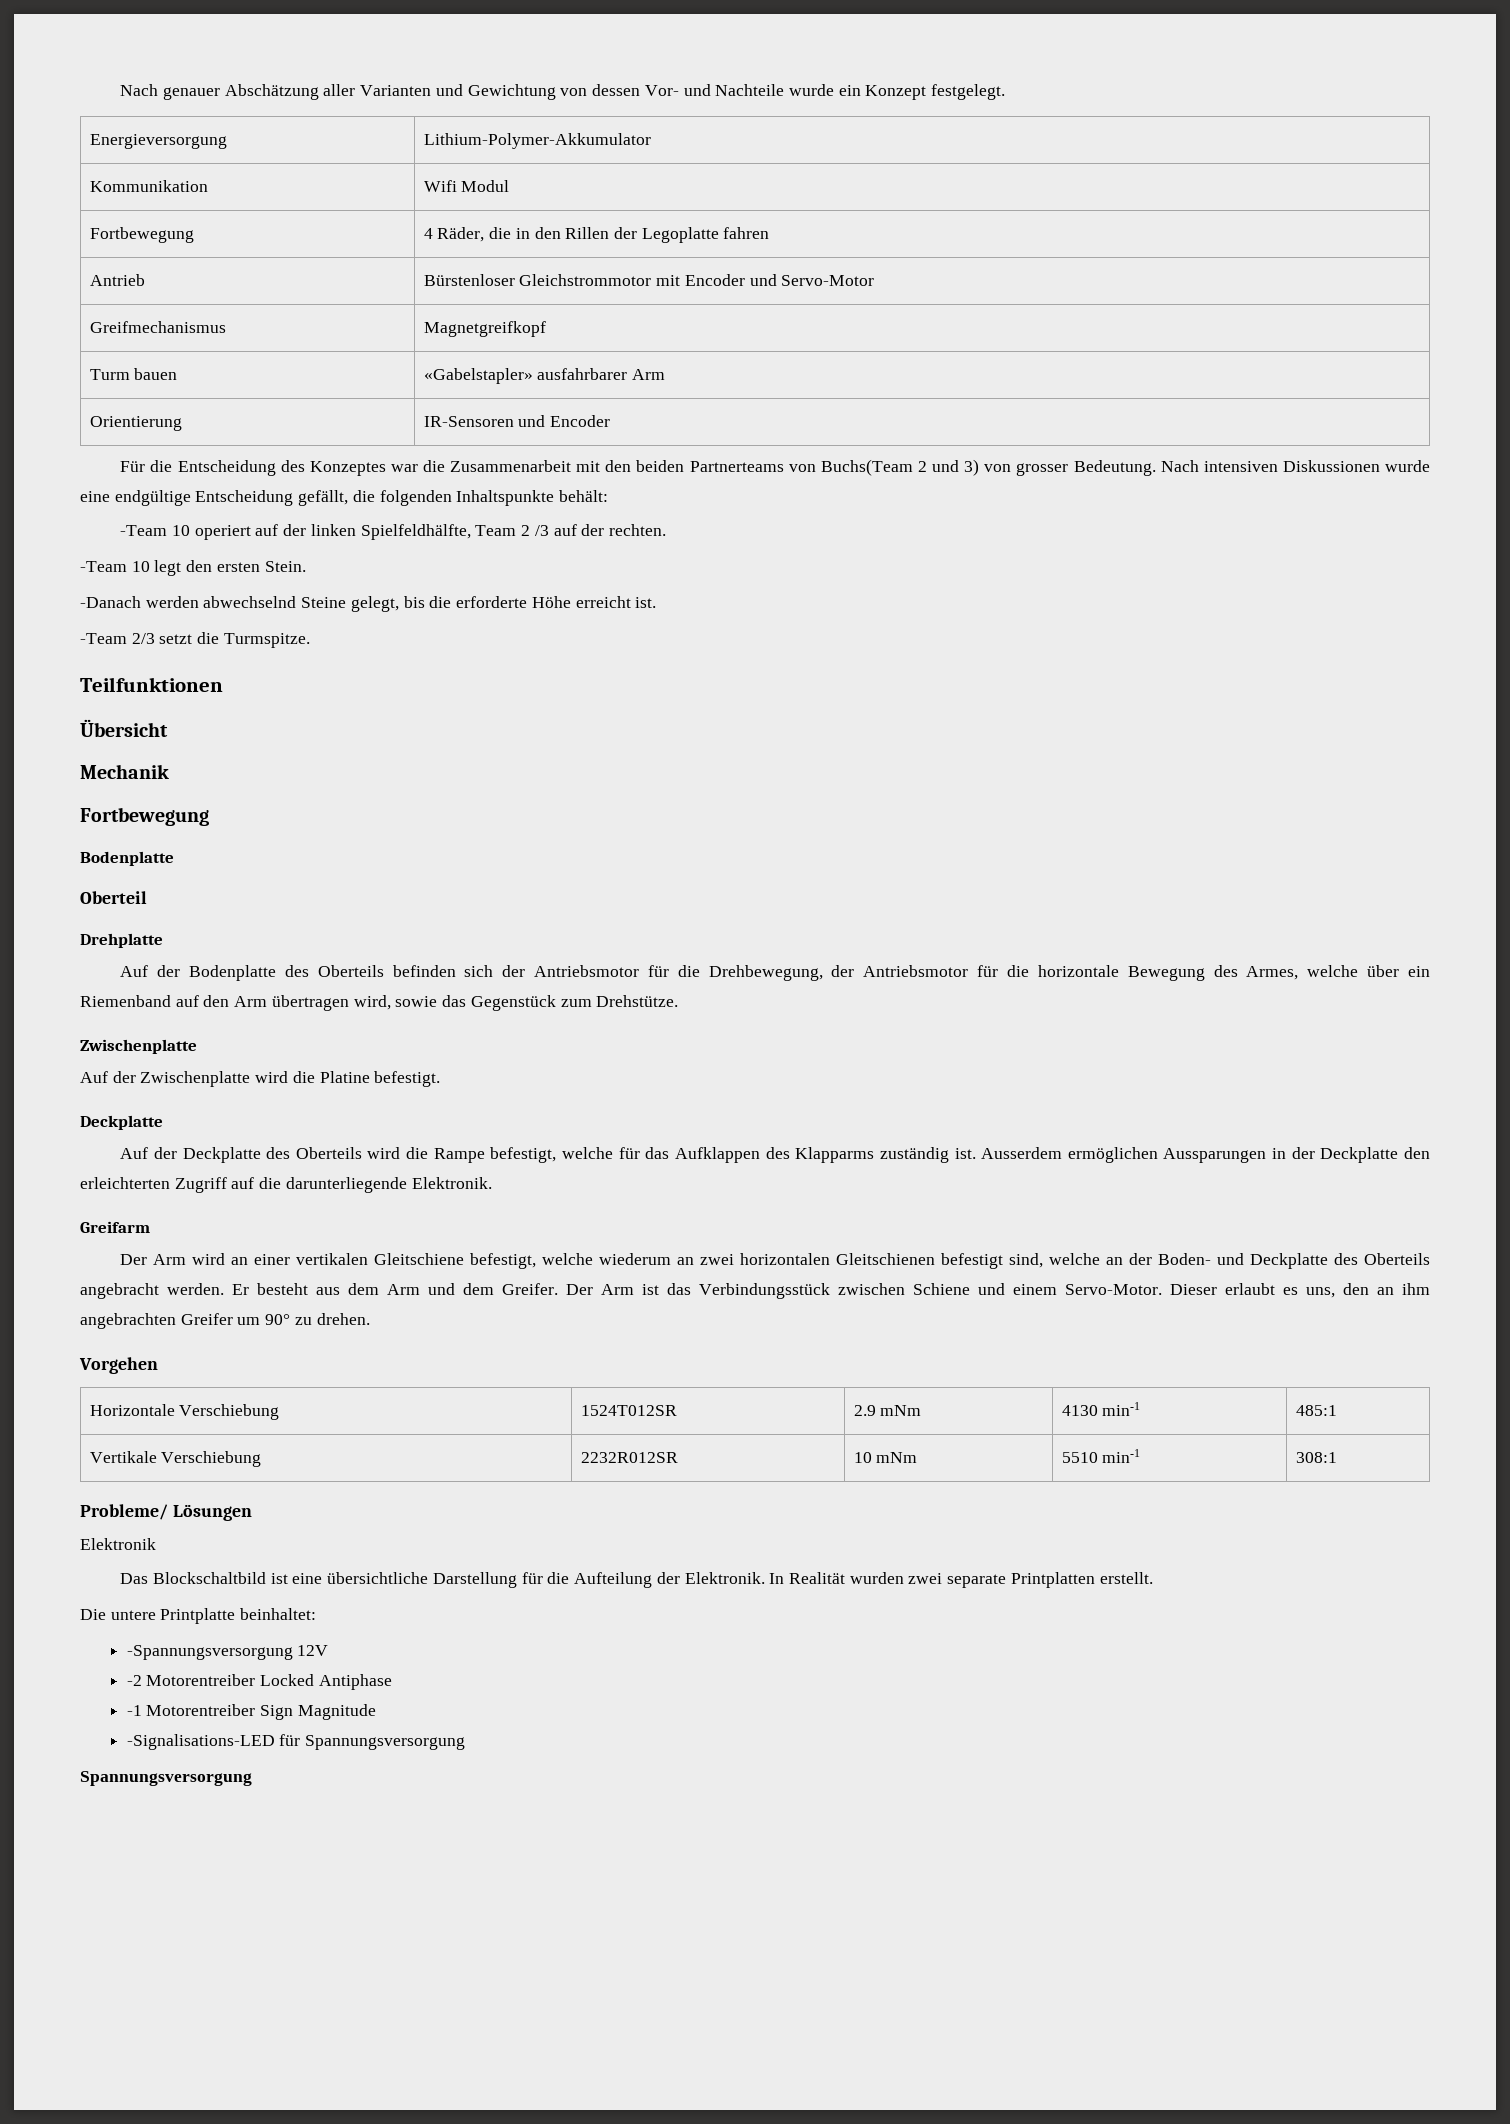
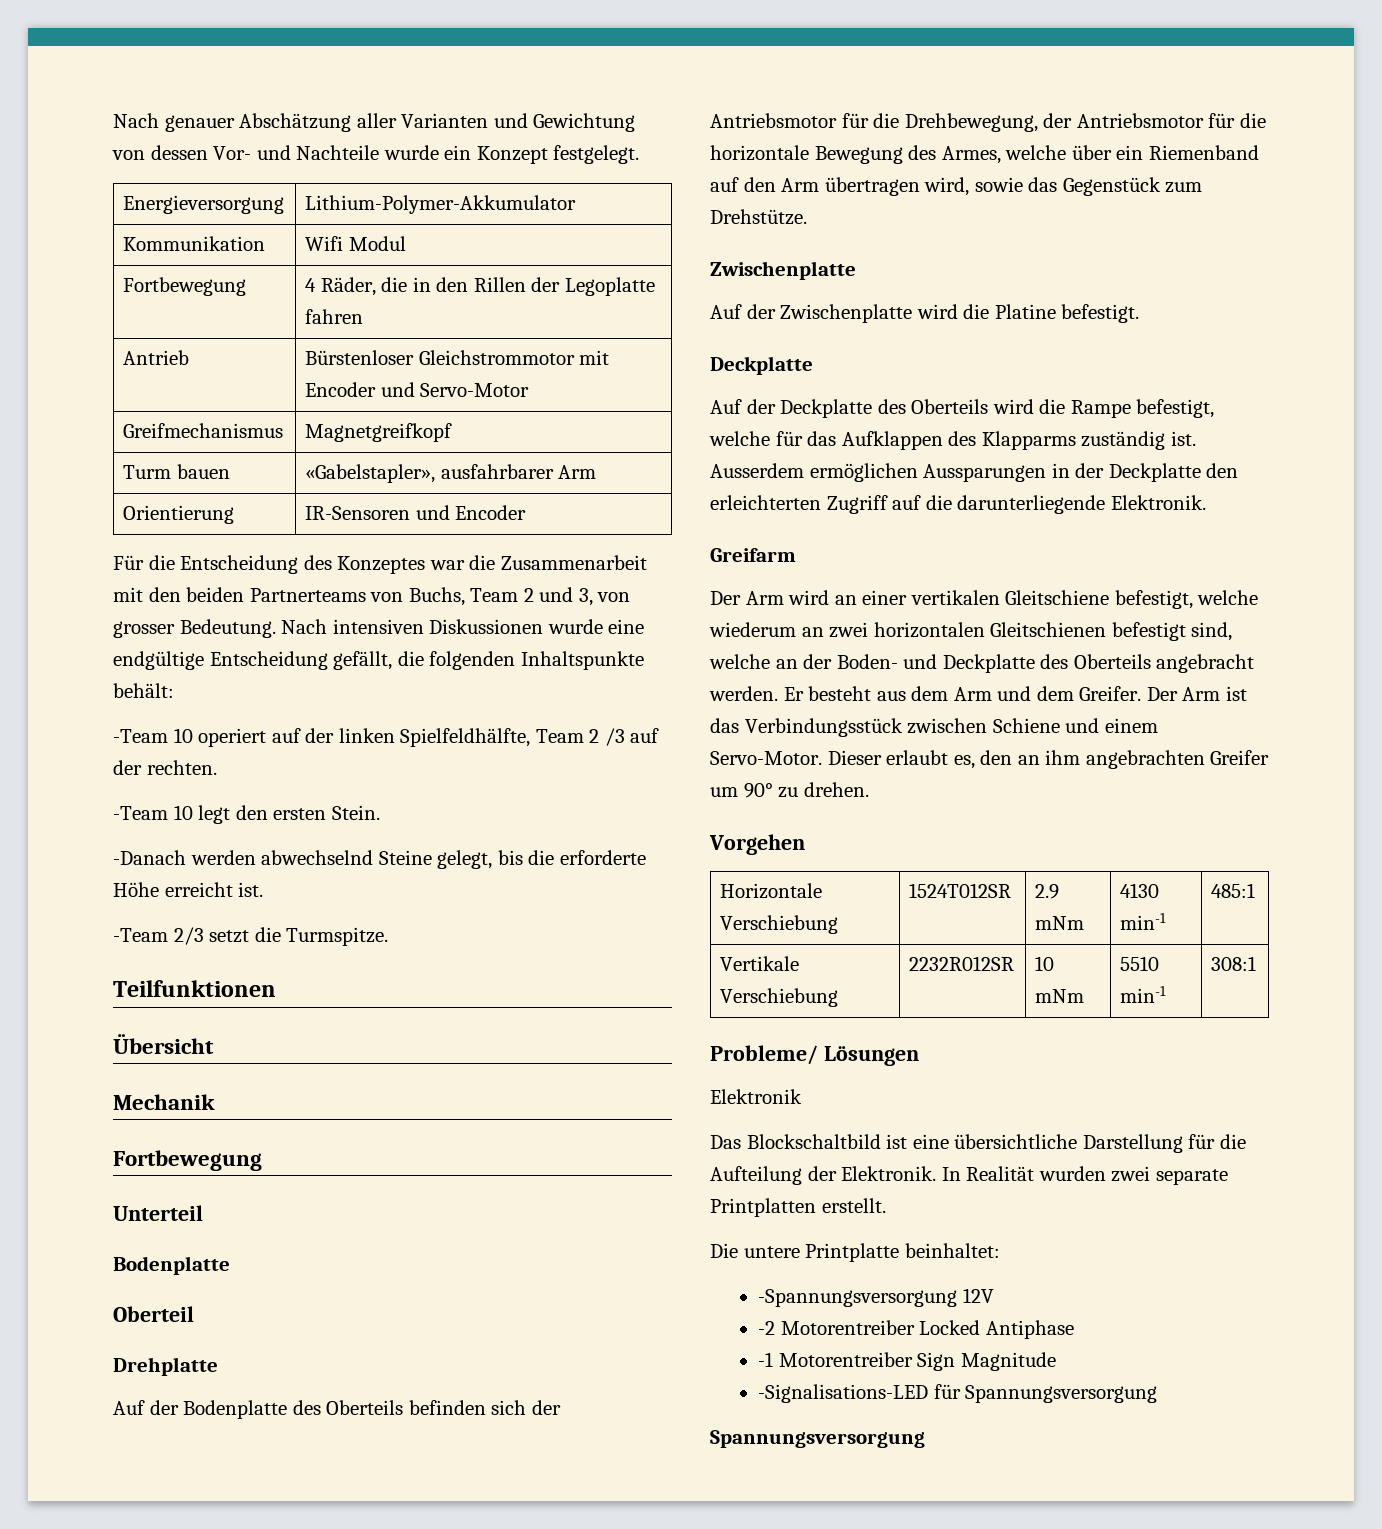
[423,368,533,384] «Gabelstapler» -> [305,464,436,483] «Gabelstapler»,
[820,459,913,476] Buchs(Team -> [408,587,519,606] Buchs, Team
[964,459,980,476] 3) -> [578,588,593,606] 3,
(209, 816) none -> [113,1205,203,1221] // Unterteil
[1283,1287,1335,1298] es uns, -> [953,755,975,769] es,

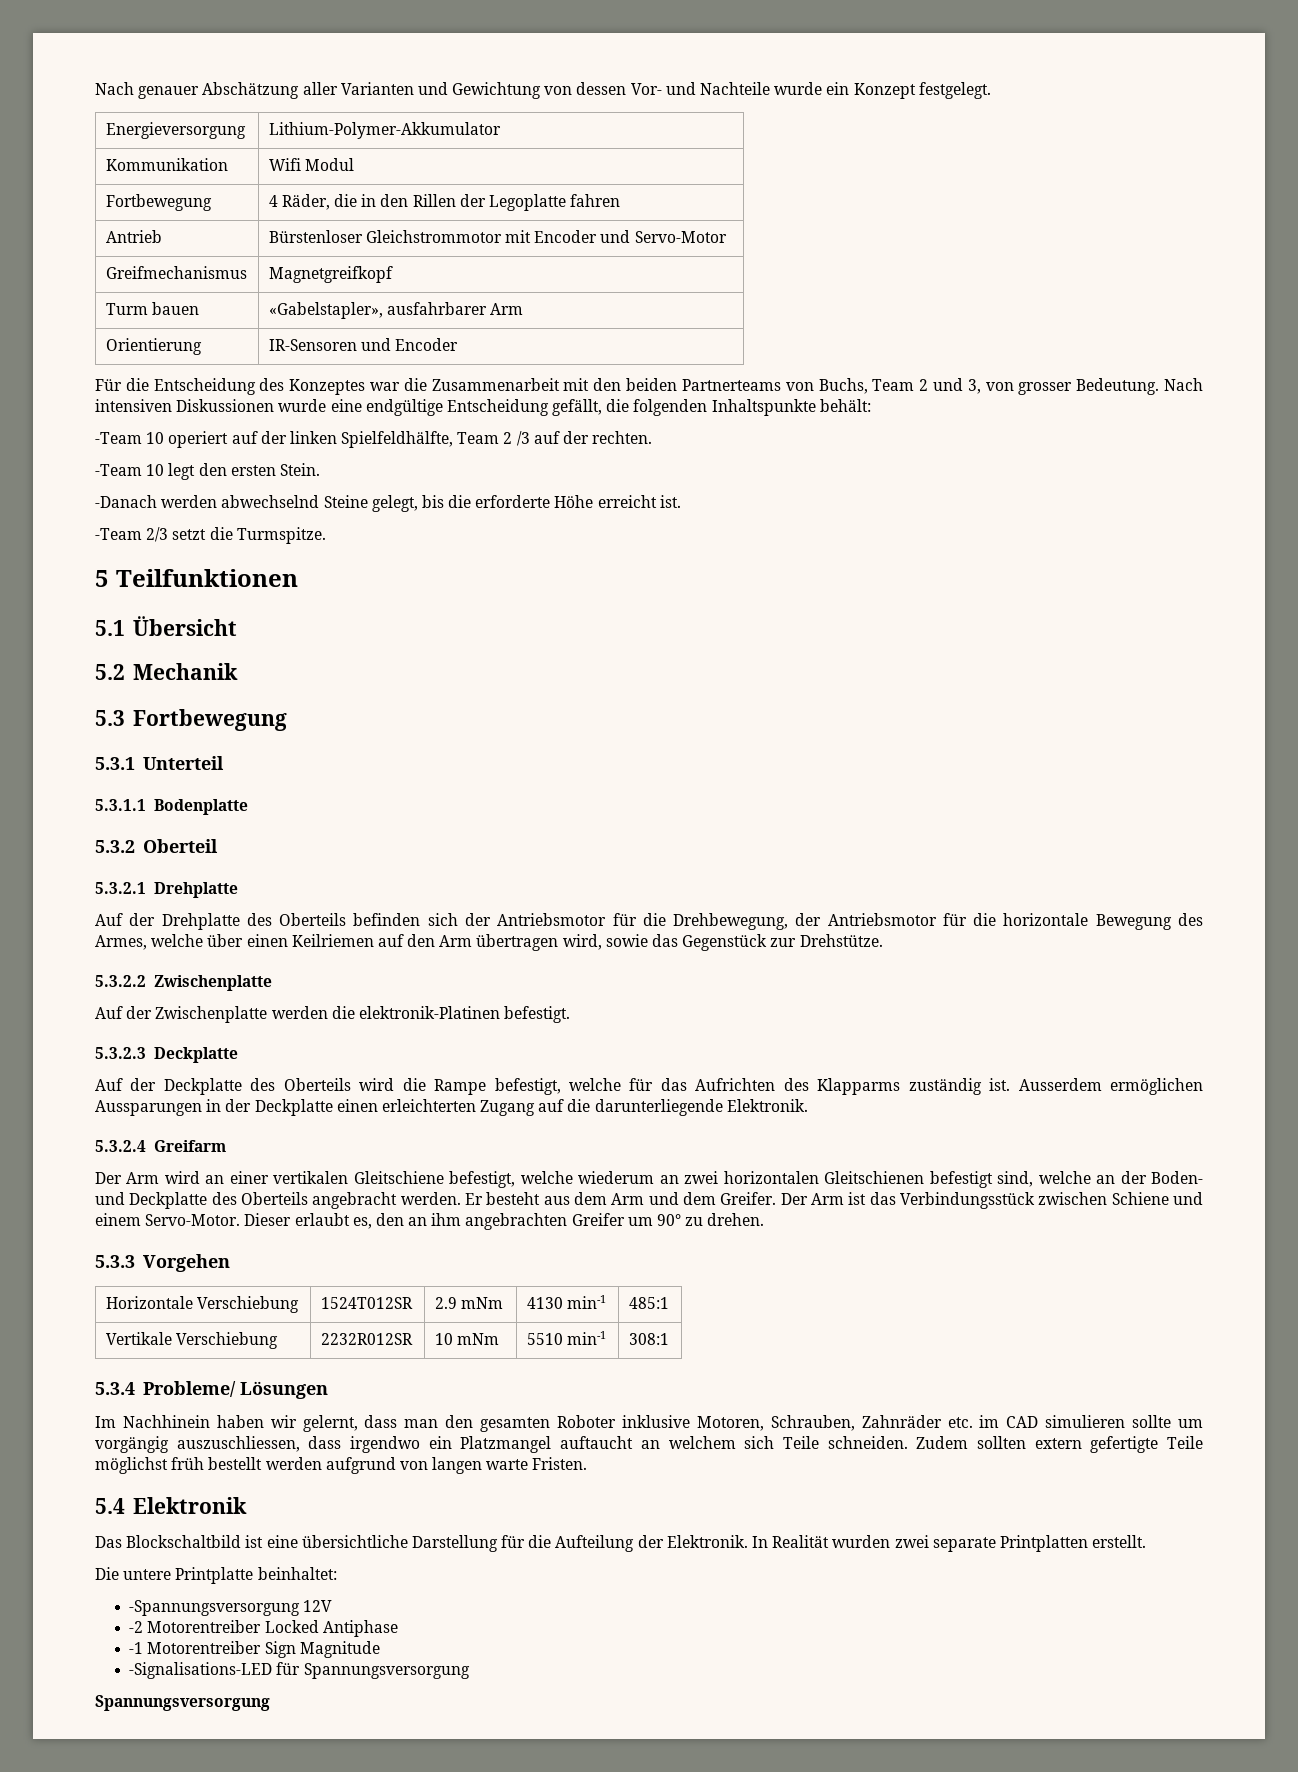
(389, 936) none -> [95,570,108,587] 5
(276, 988) none -> [95,620,125,636] 5.1
(214, 1044) none -> [95,664,125,680] 5.2
(215, 1102) none -> [95,710,125,726] 5.3
(262, 1160) none -> [95,757,135,770] 5.3.1
(203, 1213) none -> [95,799,146,811] 5.3.1.1
(230, 1265) none -> [95,840,135,853] 5.3.2
(194, 1314) none -> [95,882,146,894] 5.3.2.1
[183,1400,288,1419] Bodenplatte -> [161,913,240,930] Drehplatte
[1116,145,1259,160] ein Riemenband -> [246,934,374,947] einen Keilriemen
[1165,182,1203,193] zum -> [770,938,797,947] zur
(807, 217) none -> [95,975,146,987] 5.3.2.2
[916,304,1056,319] wird die Platine -> [271,1006,500,1019] werden die elektronik-Platinen
(1140, 313) none -> [95,1047,146,1059] 5.3.2.3
[841,431,943,450] Aufklappen -> [695,1078,776,1091] Aufrichten
[1206,463,1239,478] [710,495,888,514] den erleichterten Zugriff -> [336,1099,536,1116] einen erleichterten Zugang
(1206, 502) none -> [95,1140,146,1152] 5.3.2.4
(869, 789) none -> [95,1255,135,1268] 5.3.3
(1257, 963) none -> [95,1382,135,1395] 5.3.4
(919, 1056) none -> [95,1415,1203,1432] [95,1436,1203,1453] [95,1457,588,1474] [95,1498,125,1514] Im Nachhinein haben wir gelernt, dass man den gesamten Roboter inklusive Motoren, Schrauben, Zahnräder etc. im CAD simulieren sollte um vorgängig auszuschliessen, dass irgendwo ein Platzmangel auftaucht an welchem sich Teile schneiden. Zudem sollten extern gefertigte Teile möglichst früh bestellt werden aufgrund von langen warte Fristen. // 5.4

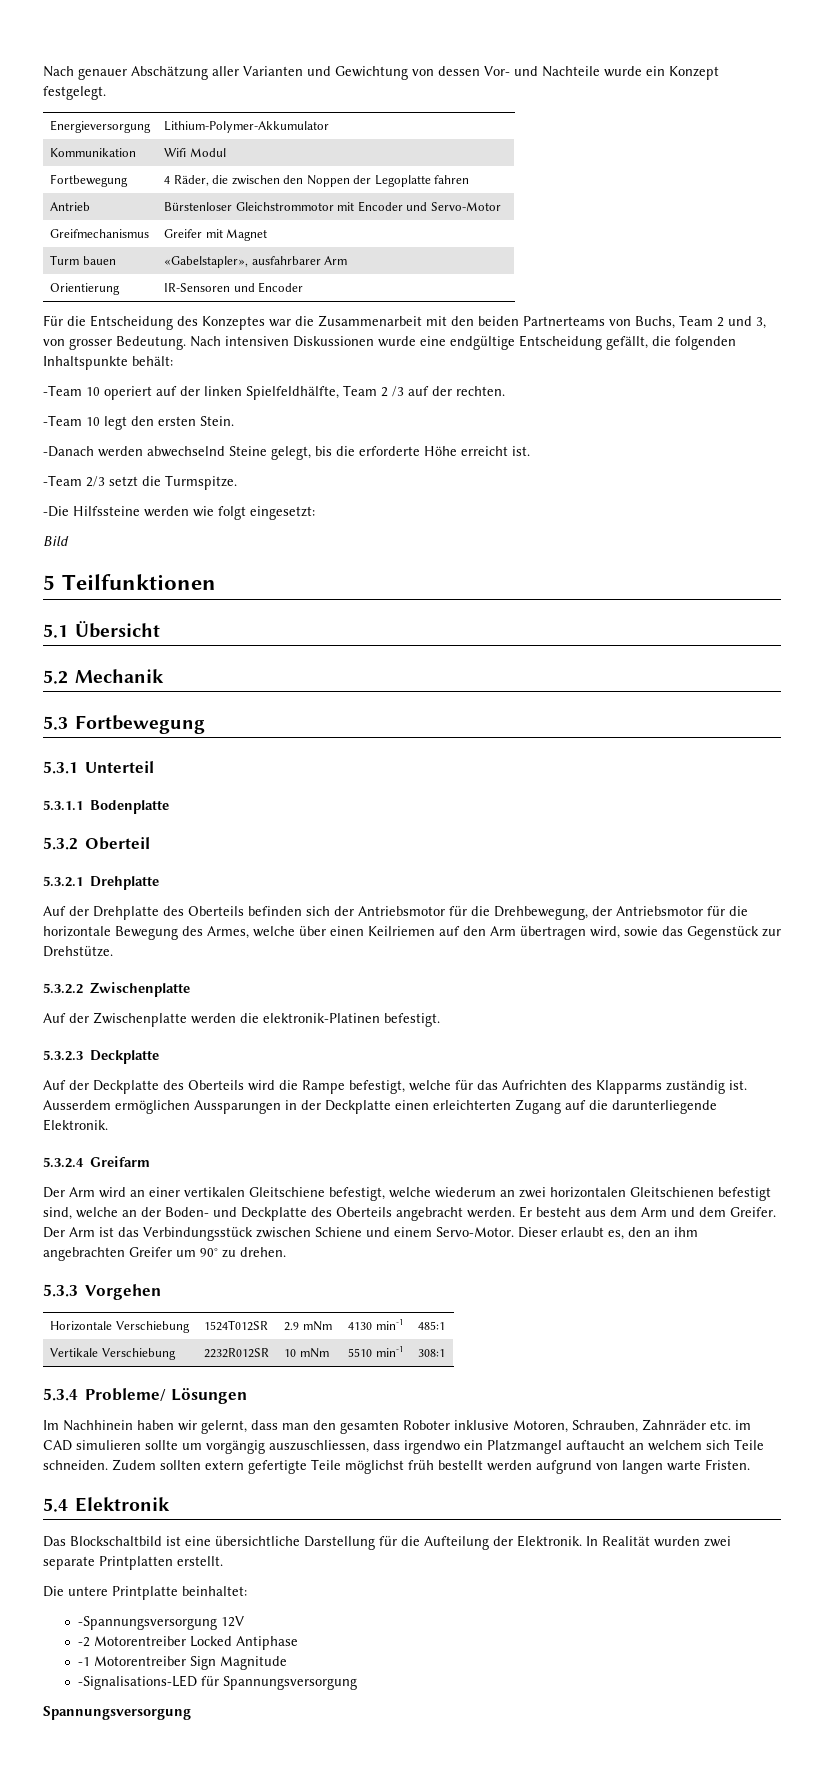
[361,194,456,207] in den Rillen -> [231,175,350,187] zwischen den Noppen
[268,266,393,283] Magnetgreifkopf -> [163,229,268,241] Greifer mit Magnet
(326, 535) none -> [43,506,315,520] [43,536,69,546] // -Die Hilfssteine werden wie folgt eingesetzt: // Bild

